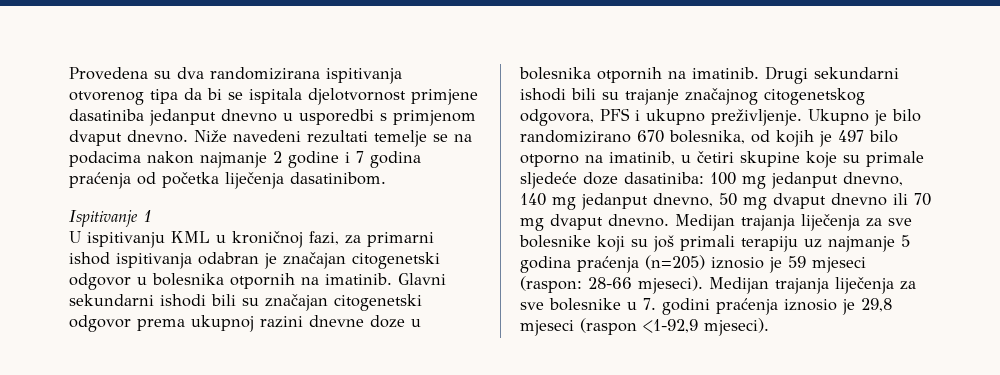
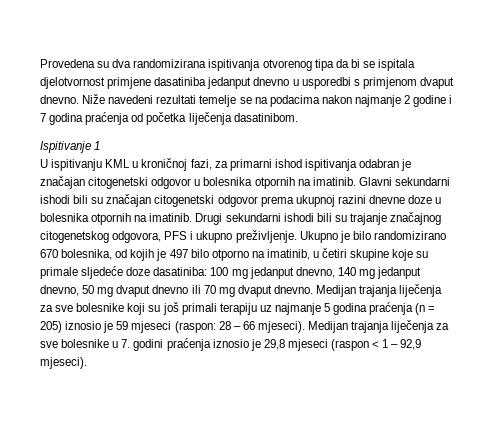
[645,255,705,270] (n=205) -> [415,303,436,315] [40,321,62,333] (n = 205)
[588,277,632,289] 28-66 -> [218,321,255,330] 28 – 66
[643,319,698,333] <1-92,9 -> [372,339,422,350] < 1 – 92,9

